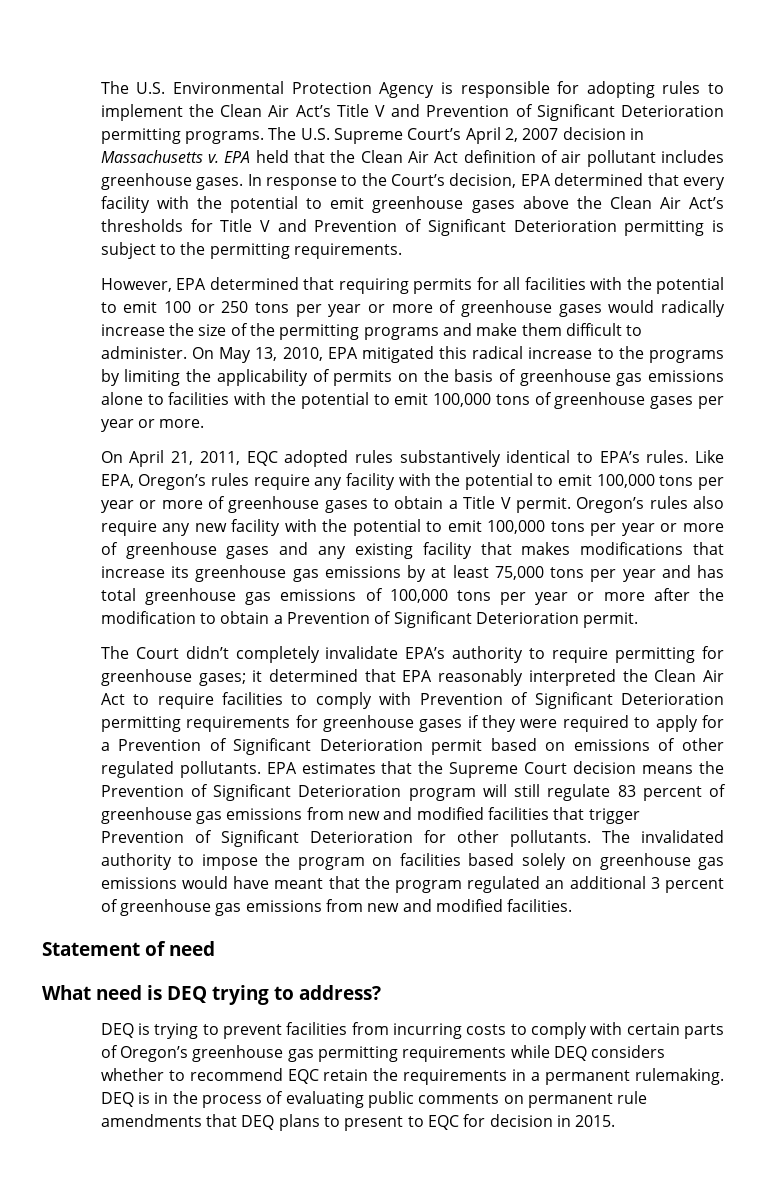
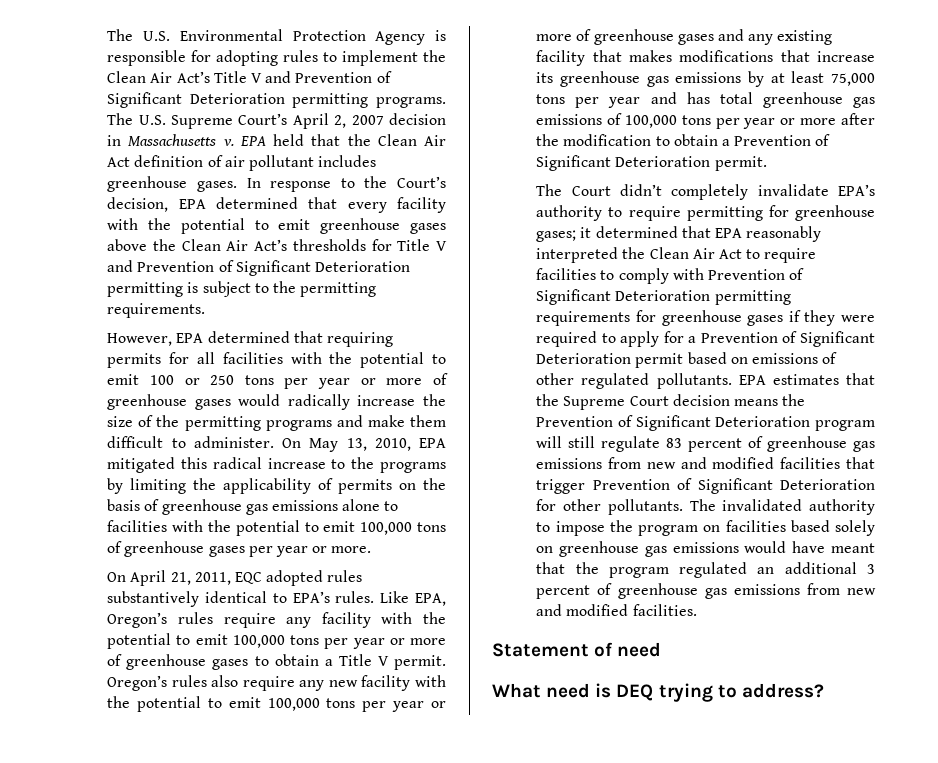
[100,1022,724,1039] [100,1045,666,1062] [100,1068,725,1085] [100,1091,648,1108] [100,1114,616,1131] // DEQ is trying to prevent facilities from incurring costs to comply with certain parts of Oregon’s greenhouse gas permitting requirements while DEQ considers whether to recommend EQC retain the requirements in a permanent rulemaking. DEQ is in the process of evaluating public comments on permanent rule amendments that DEQ plans to present to EQC for decision in 2015. -> (824, 690) none

